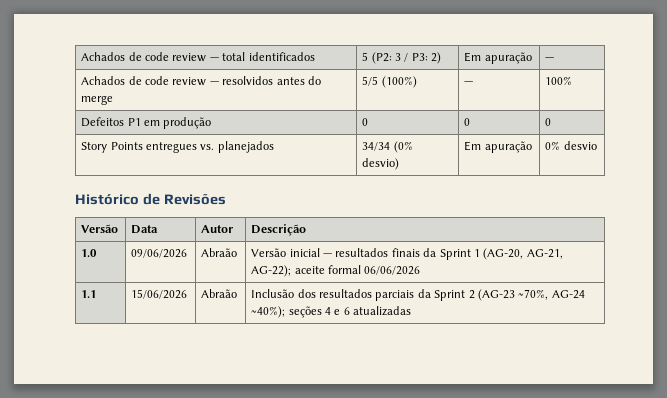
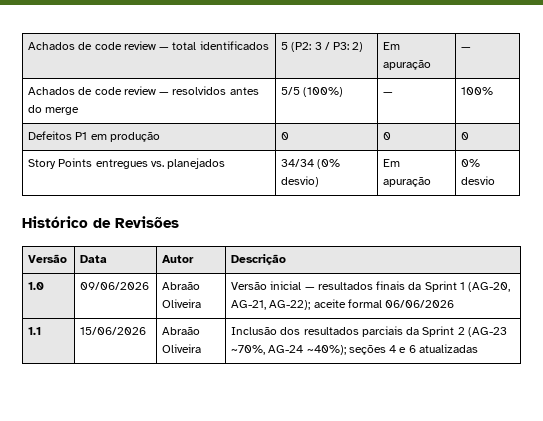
(238, 252) none -> [162,299,202,308] Oliveira
(238, 293) none -> [162,344,202,353] Oliveira

